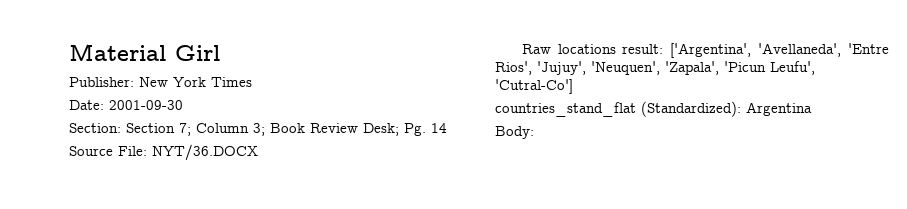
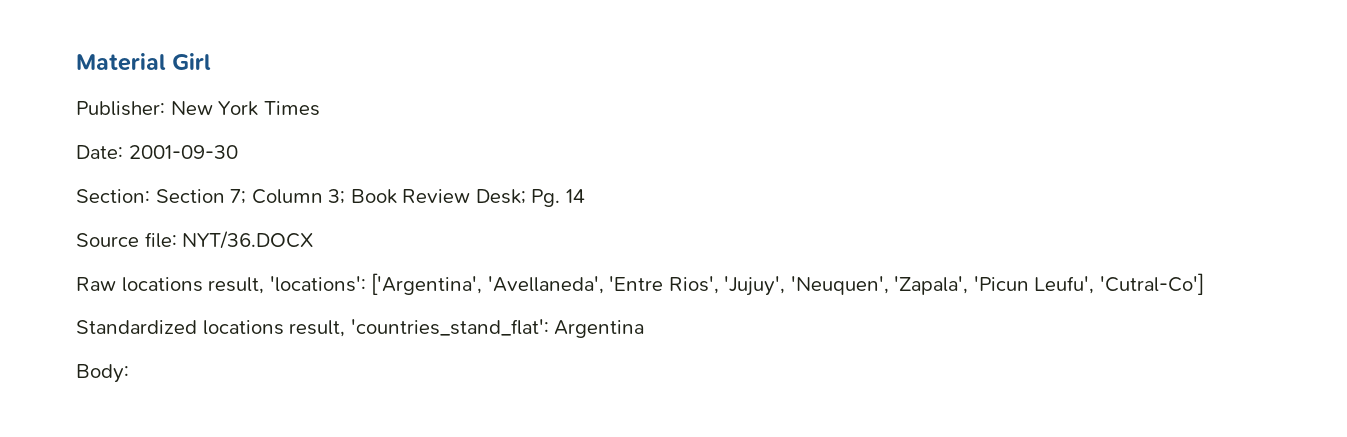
[118,146,147,156] File: -> [144,232,177,248] file:
[622,44,664,54] result: -> [208,276,366,294] result, 'locations':
[495,101,741,117] countries_stand_flat (Standardized): -> [76,319,549,337] Standardized locations result, 'countries_stand_flat':

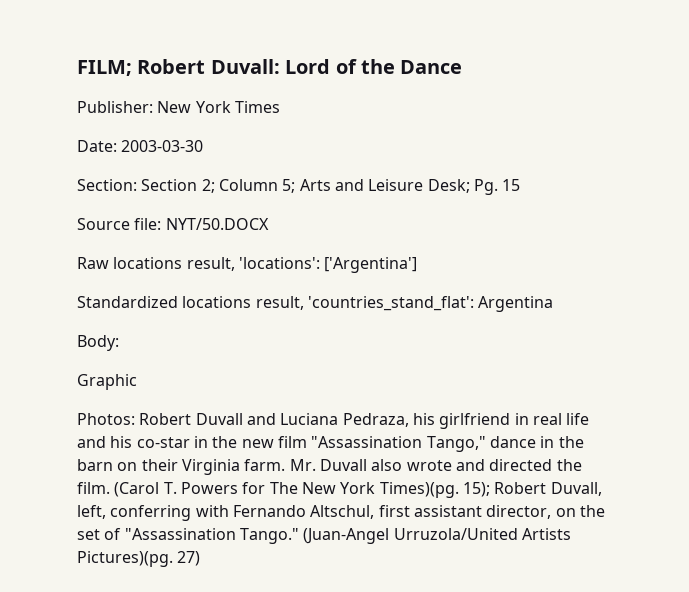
[76,53,212,71] Material Girl -> [77,59,463,76] FILM; Robert Duvall: Lord of the Dance
[128,145,238,159] 2001-09-30 -> [121,140,204,152] 2003-03-30
[230,189,471,204] 7; Column 3; Book Review -> [201,179,424,193] 2; Column 5; Arts and Leisure
[565,189,585,203] 14 -> [502,179,521,191] 15
[182,231,314,249] NYT/36.DOCX -> [165,218,269,230] NYT/50.DOCX
[371,273,1204,296] ['Argentina', 'Avellaneda', 'Entre Rios', 'Jujuy', 'Neuquen', 'Zapala', 'Picun Leufu', 'Cutral-Co'] -> [324,257,418,273] ['Argentina']
(129, 373) none -> [77,374,137,390] [77,413,590,429] [77,436,584,452] [77,459,582,475] [77,482,602,498] [77,505,605,521] [77,528,571,544] [77,551,201,567] // Graphic // Photos: Robert Duvall and Luciana Pedraza, his girlfriend in real life and his co-star in the new film "Assassination Tango," dance in the barn on their Virginia farm. Mr. Duvall also wrote and directed the film. (Carol T. Powers for The New York Times)(pg. 15); Robert Duvall, left, conferring with Fernando Altschul, first assistant director, on the set of "Assassination Tango." (Juan-Angel Urruzola/United Artists Pictures)(pg. 27)

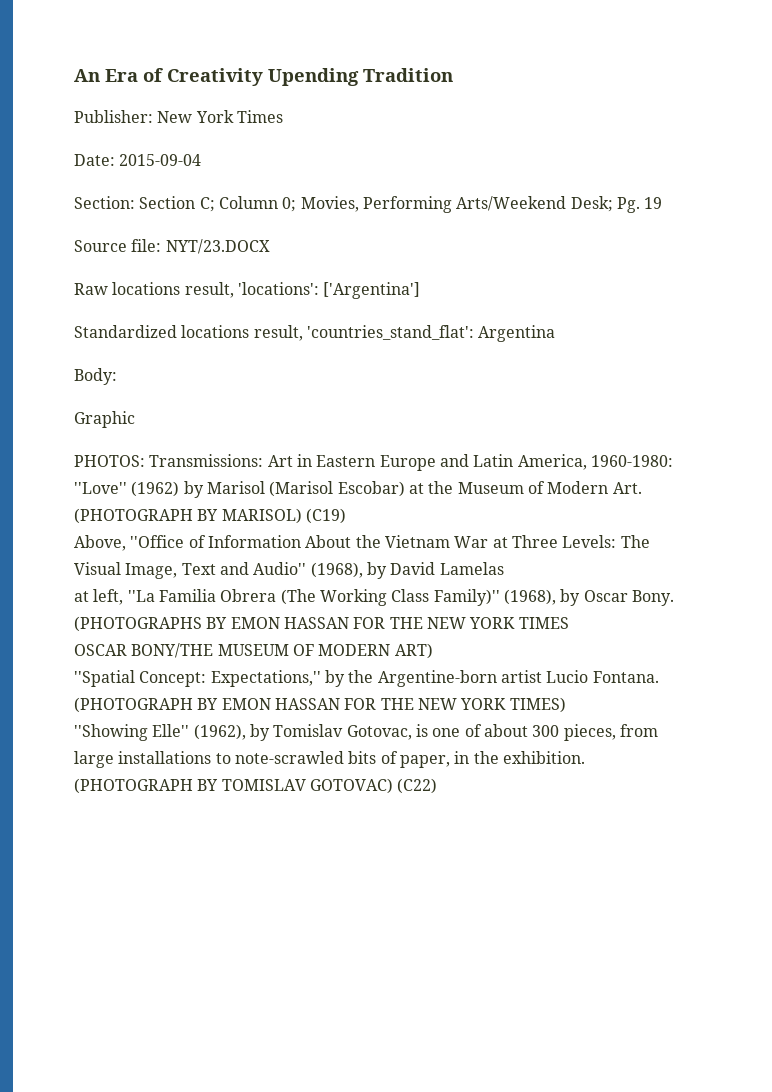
[77,59,463,76] FILM; Robert Duvall: Lord of the Dance -> [74,68,453,86] An Era of Creativity Upending Tradition
[121,140,204,152] 2003-03-30 -> [119,154,202,166] 2015-09-04
[201,179,424,193] 2; Column 5; Arts and Leisure -> [199,196,567,213] C; Column 0; Movies, Performing Arts/Weekend
[502,179,521,191] 15 -> [644,197,663,209] 19
[165,218,269,230] NYT/50.DOCX -> [165,239,270,254] NYT/23.DOCX
[77,413,590,429] [77,436,584,452] [77,459,582,475] [77,482,602,498] [77,505,605,521] [77,528,571,544] [77,551,201,567] Photos: Robert Duvall and Luciana Pedraza, his girlfriend in real life and his co-star in the new film "Assassination Tango," dance in the barn on their Virginia farm. Mr. Duvall also wrote and directed the film. (Carol T. Powers for The New York Times)(pg. 15); Robert Duvall, left, conferring with Fernando Altschul, first assistant director, on the set of "Assassination Tango." (Juan-Angel Urruzola/United Artists Pictures)(pg. 27) -> [74,454,673,471] [74,481,642,498] [74,508,346,524] [74,535,650,551] [74,562,504,579] [74,589,674,606] [74,616,569,632] [74,643,433,659] [74,670,659,687] [74,697,566,713] [74,724,658,741] [74,751,585,768] [74,778,438,794] PHOTOS: Transmissions: Art in Eastern Europe and Latin America, 1960-1980: ''Love'' (1962) by Marisol (Marisol Escobar) at the Museum of Modern Art. (PHOTOGRAPH BY MARISOL) (C19) // Above, ''Office of Information About the Vietnam War at Three Levels: The Visual Image, Text and Audio'' (1968), by David Lamelas // at left, ''La Familia Obrera (The Working Class Family)'' (1968), by Oscar Bony. (PHOTOGRAPHS BY EMON HASSAN FOR THE NEW YORK TIMES // OSCAR BONY/THE MUSEUM OF MODERN ART) // ''Spatial Concept: Expectations,'' by the Argentine-born artist Lucio Fontana. (PHOTOGRAPH BY EMON HASSAN FOR THE NEW YORK TIMES) // ''Showing Elle'' (1962), by Tomislav Gotovac, is one of about 300 pieces, from large installations to note-scrawled bits of paper, in the exhibition. (PHOTOGRAPH BY TOMISLAV GOTOVAC) (C22)

